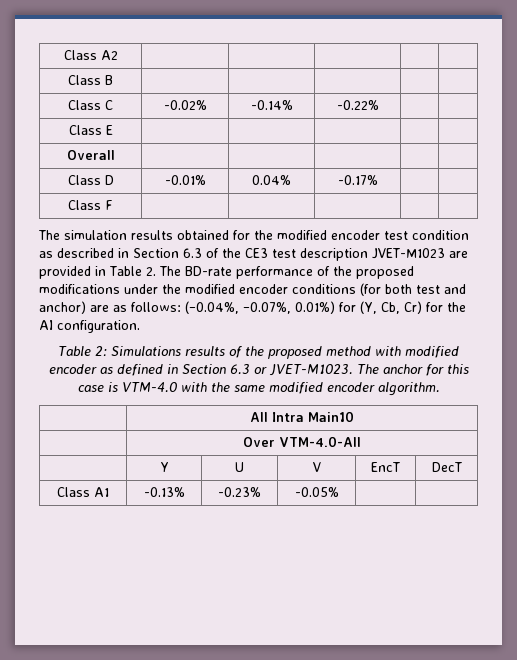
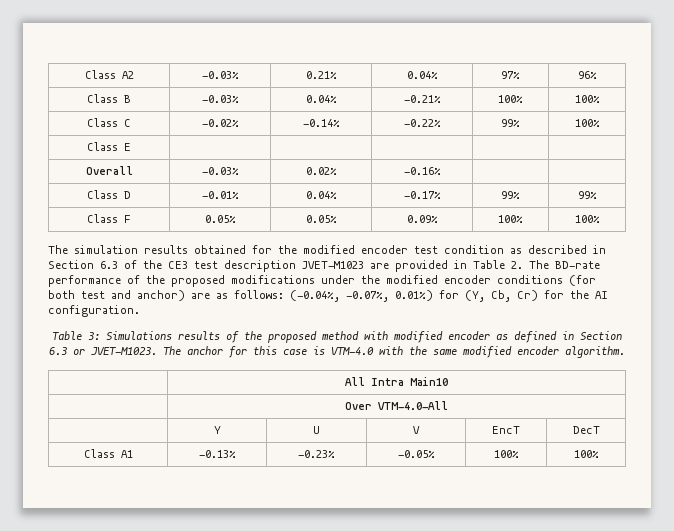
[68,75,113,85] | | | | // Class B | | | | | -> [201,71,239,79] [305,71,337,79] [406,71,438,79] [501,71,520,79] [577,71,597,79] [87,94,131,103] [201,95,239,103] [305,95,337,103] [403,95,441,103] [498,95,523,103] [574,95,600,103] -0.03% | 0.21% | 0.04% | 97% | 96% // Class B | -0.03% | 0.04% | -0.21% | 100% | 100%
(379, 105) | -> [501,119,520,127] [574,119,600,127] 99% | 100%
(115, 155) | | -> [201,167,239,175] [305,167,337,175] [403,167,441,175] -0.03% | 0.02% | -0.16%
(378, 180) | -> [501,191,520,199] [577,191,597,199] 99% | 99%
(113, 205) | | | | -> [204,215,236,223] [305,215,337,223] [406,215,438,223] [498,215,523,223] [574,215,600,223] 0.05% | 0.05% | 0.09% | 100% | 100%
[94,346,107,357] 2: -> [88,332,100,340] 3:
(339, 492) | -> [493,450,519,458] [573,450,599,458] 100% | 100%

